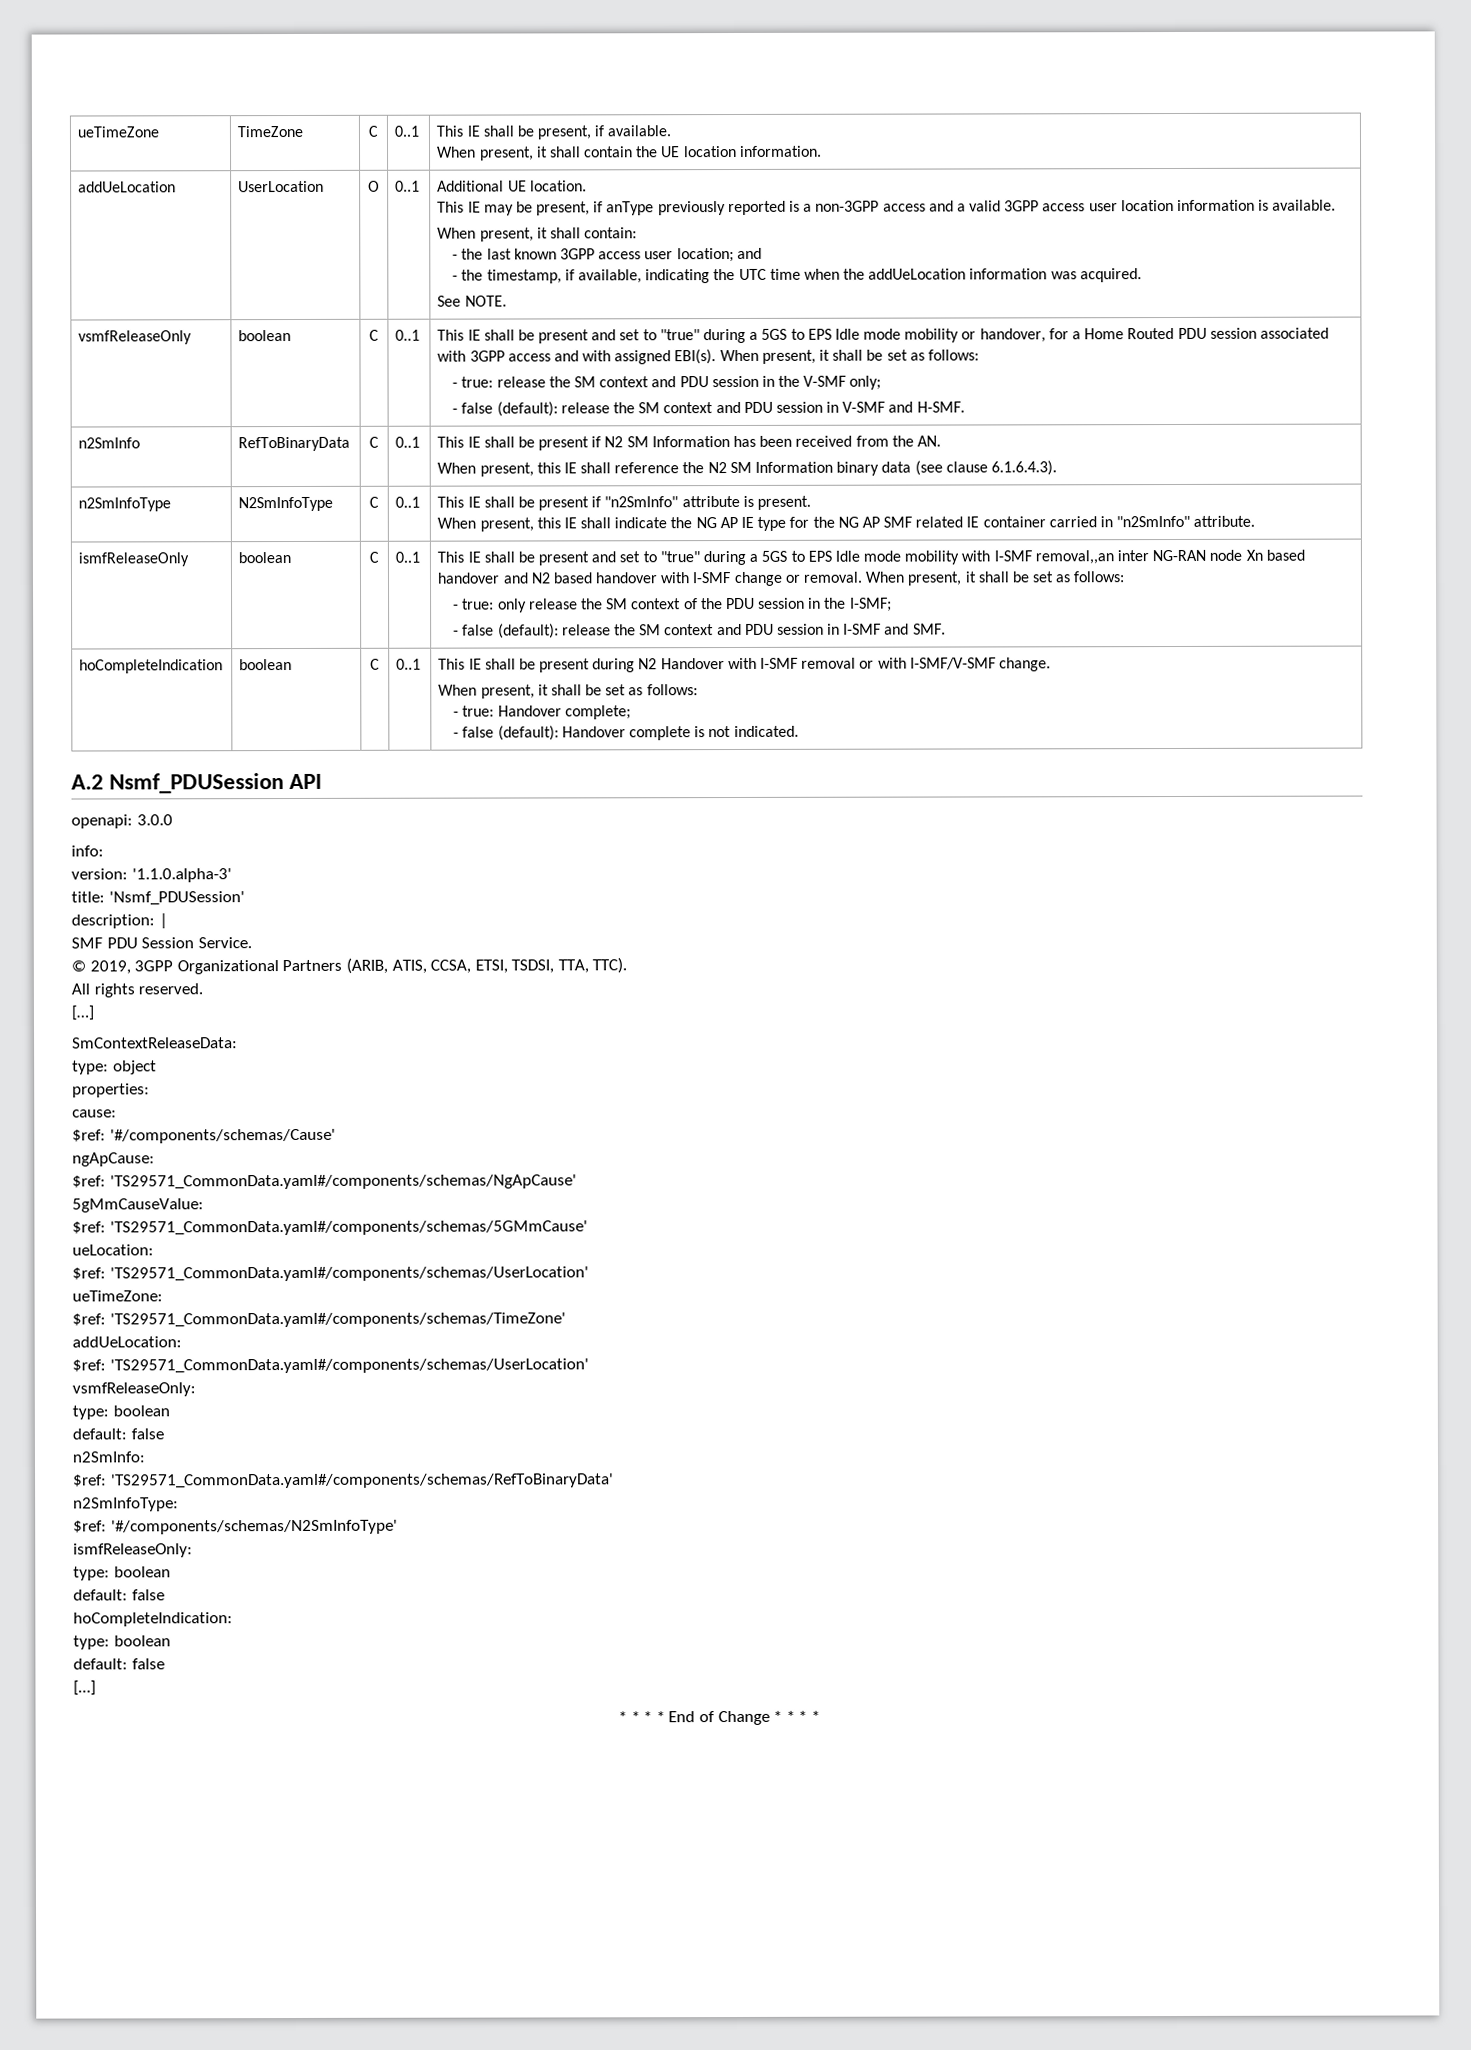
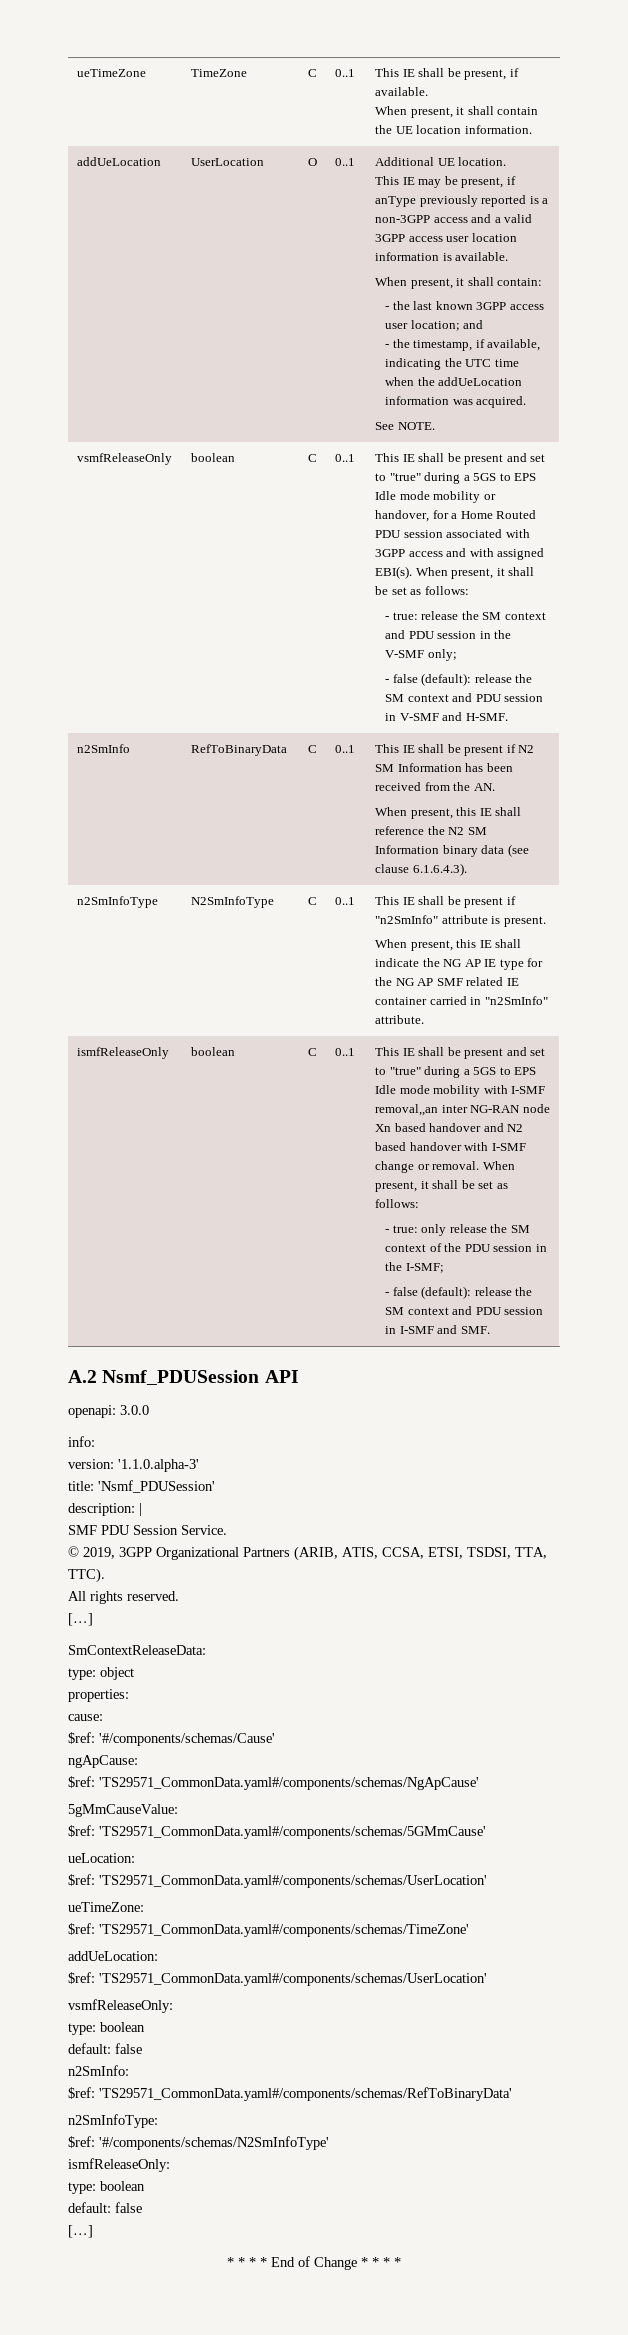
[79,659,224,674] [239,659,293,671] [370,658,380,670] [396,658,422,670] [438,657,1051,673] [438,684,698,699] [453,705,631,720] [453,725,799,741] // hoCompleteIndication | boolean | C | 0..1 | This IE shall be present during N2 Handover with I-SMF removal or with I-SMF/V-SMF change. // When present, it shall be set as follows: // - true: Handover complete; // - false (default): Handover complete is not indicated. -> (490, 1330) none
[73,1612,233,1627] [73,1635,171,1650] [73,1658,165,1670] // hoCompleteIndication: // type: boolean // default: false -> (142, 2207) none

